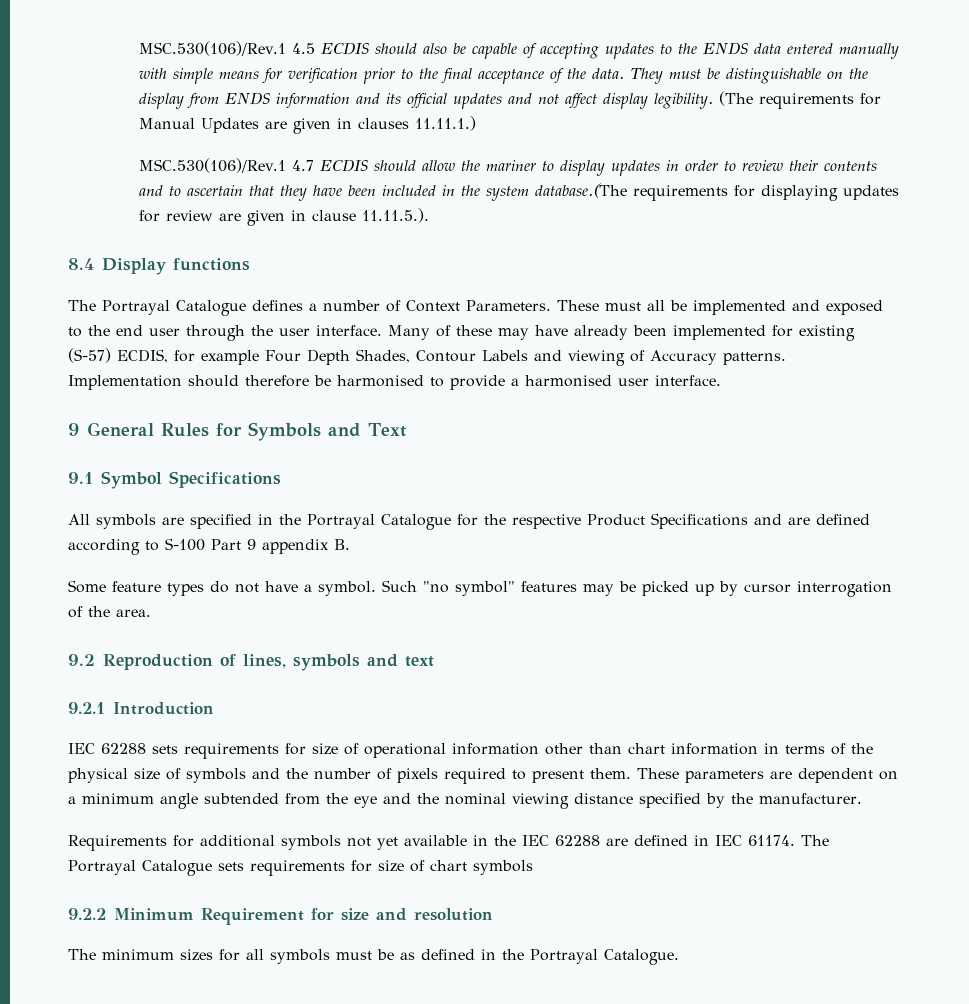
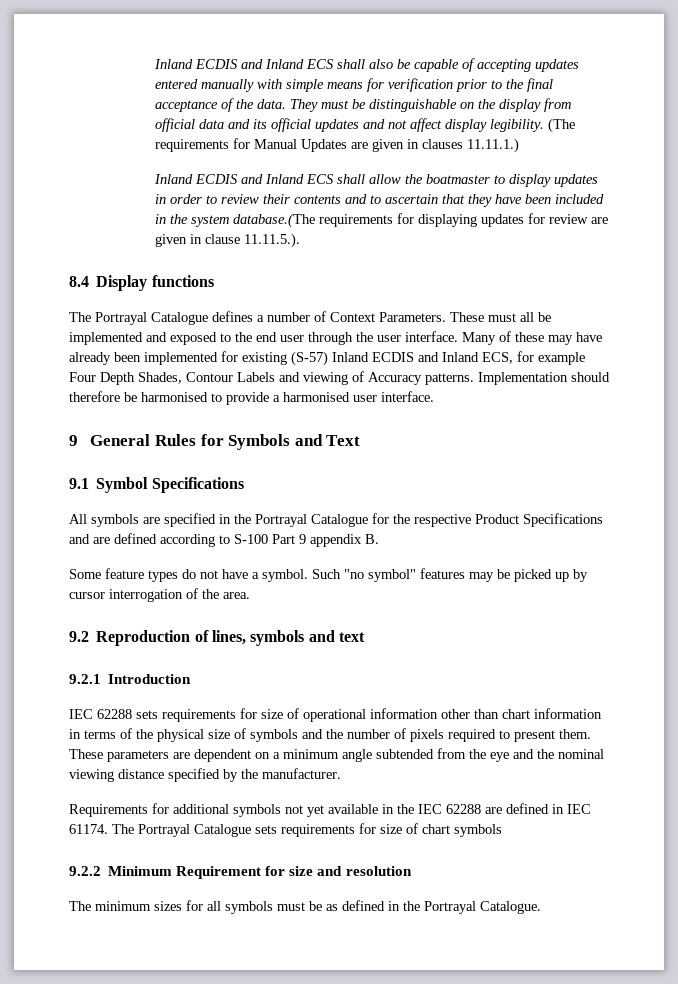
[138,41,417,56] MSC.530(106)/Rev.1 4.5 ECDIS should -> [153,59,365,69] Inland ECDIS and Inland ECS shall
[659,42,781,55] to the ENDS data -> (579, 65) none
[224,92,350,108] ENDS information -> [154,118,224,132] official data
[138,158,416,173] MSC.530(106)/Rev.1 4.7 ECDIS should -> [153,174,365,184] Inland ECDIS and Inland ECS shall
[485,160,536,171] mariner -> [425,174,490,184] boatmaster
[117,349,168,363] ECDIS, -> [332,352,513,364] Inland ECDIS and Inland ECS,

